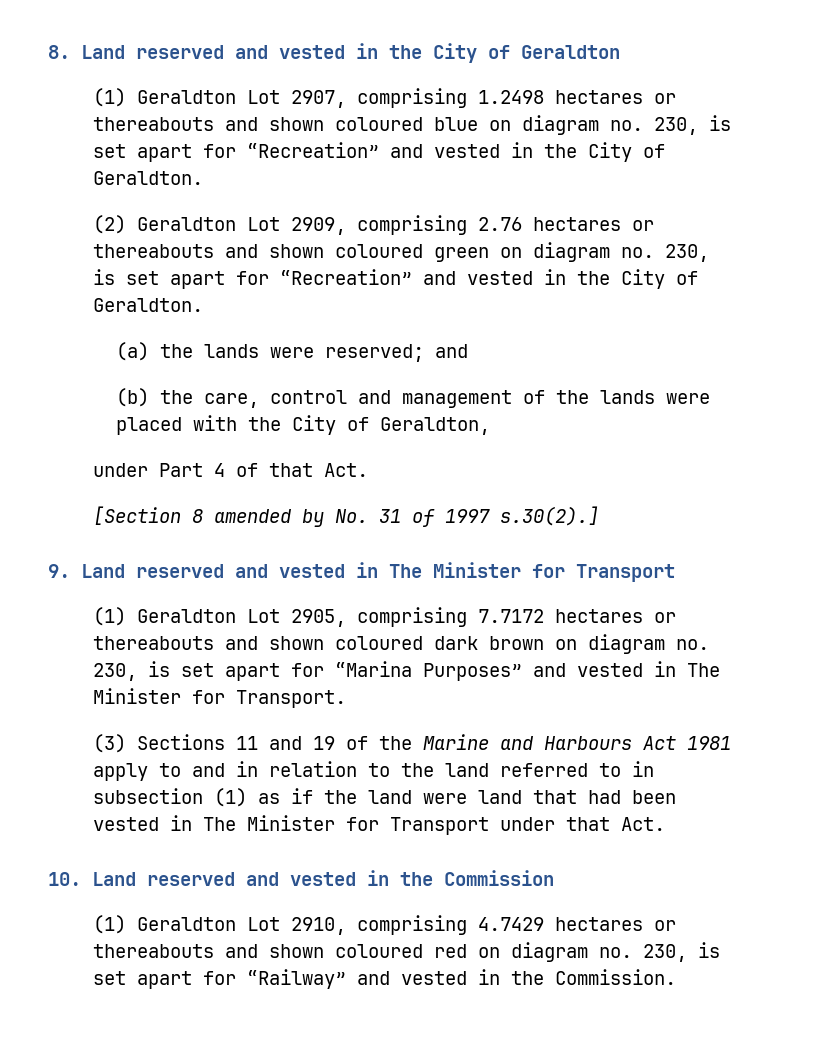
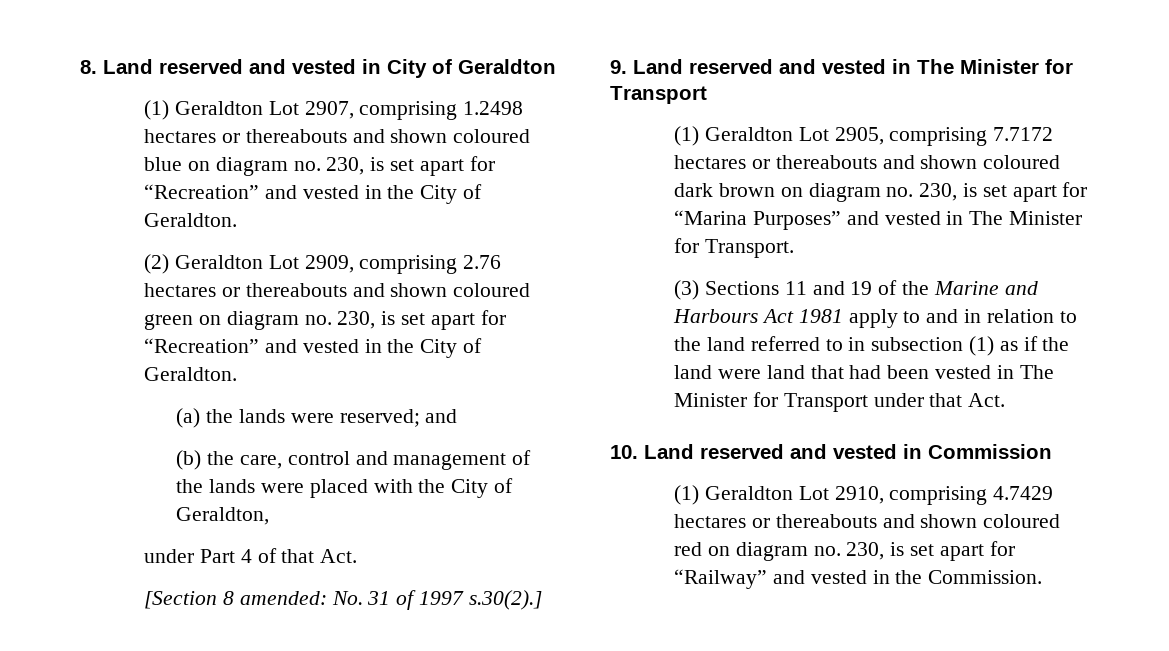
[389,45,422,59] the -> (381, 66) none
[214,509,325,527] amended by -> [239,591,327,605] amended:
[400,872,433,886] the -> (922, 451) none

